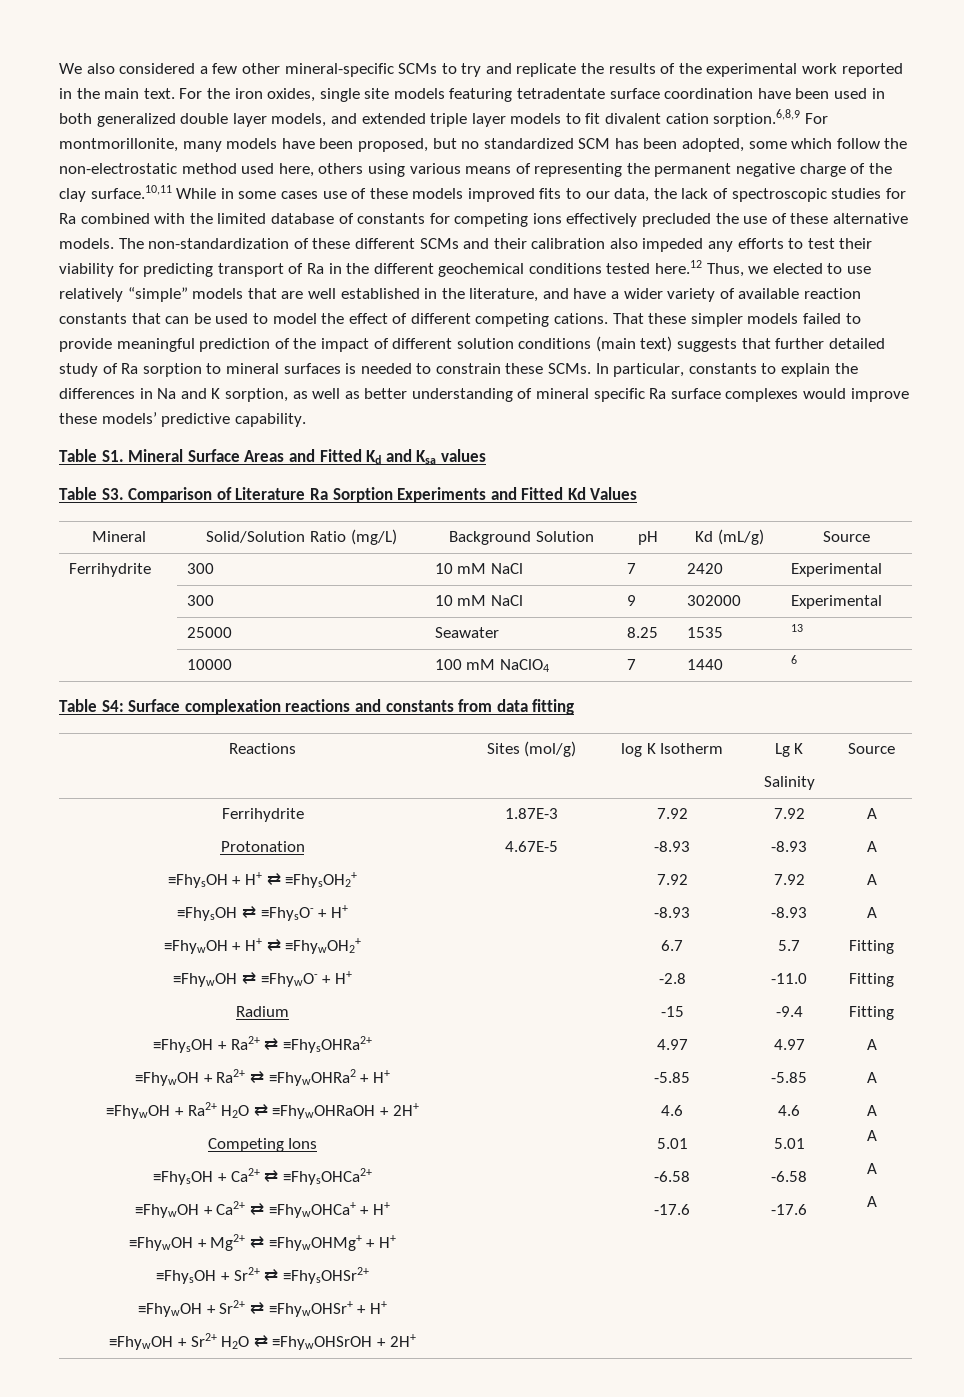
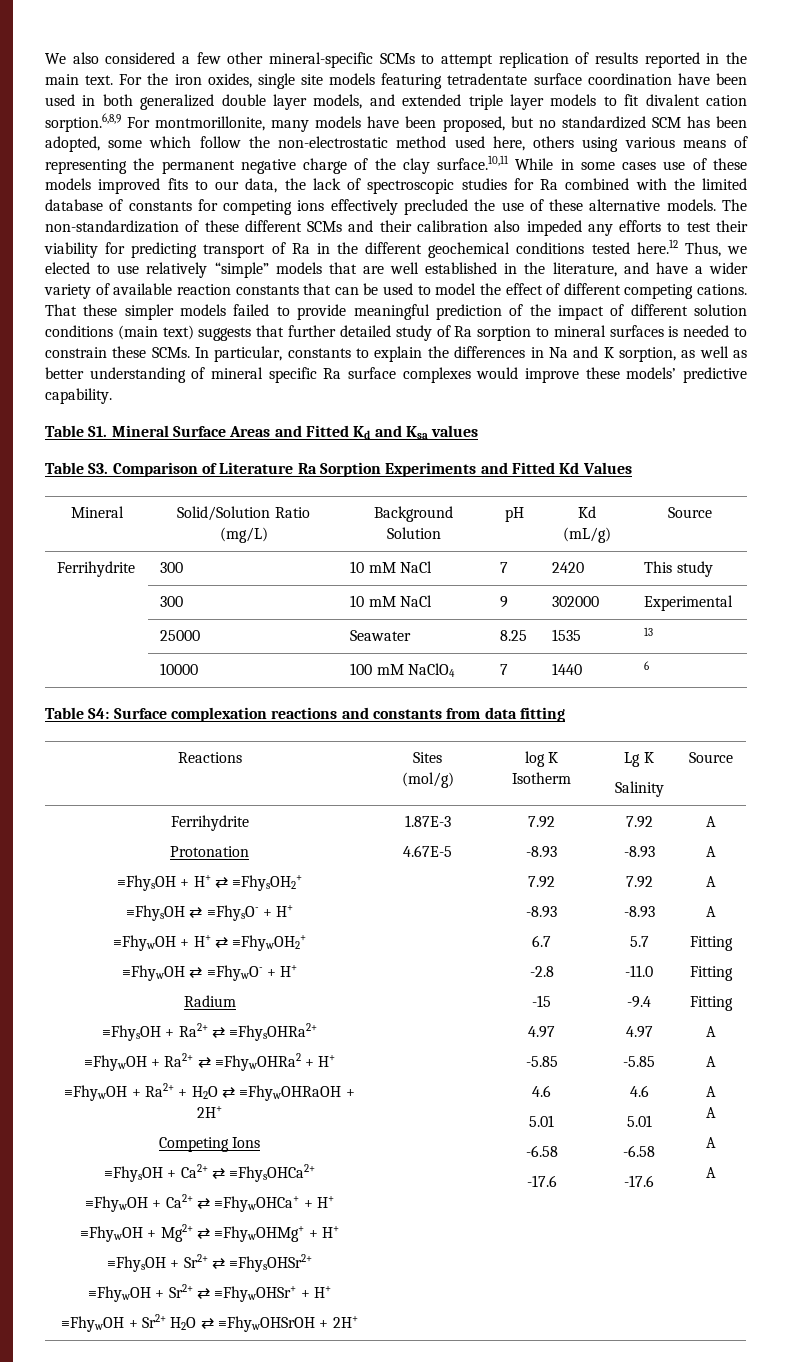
[461,63,838,77] try and replicate the results of the experimental work -> [441,52,638,68] attempt replication of results
[790,563,882,577] Experimental -> [644,561,713,577] This study
(217, 1109) none -> [178,1089,188,1097] +

